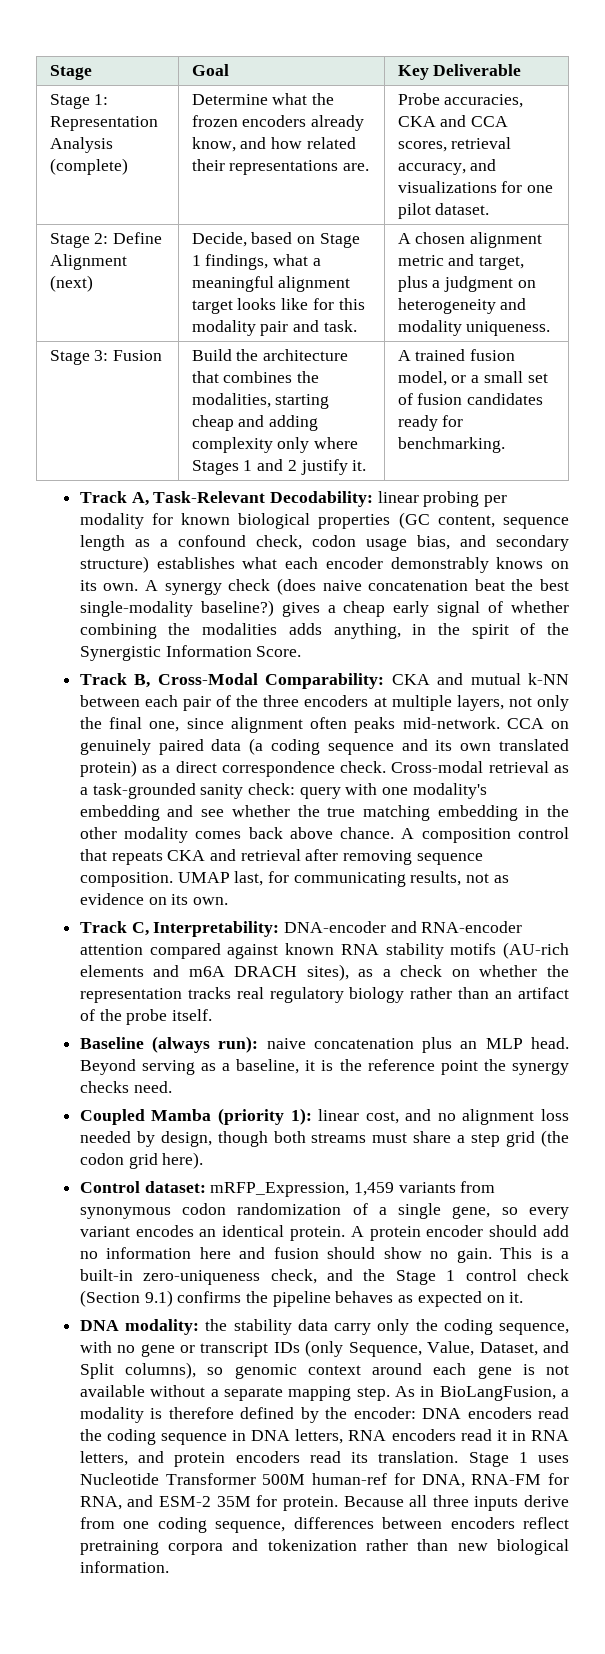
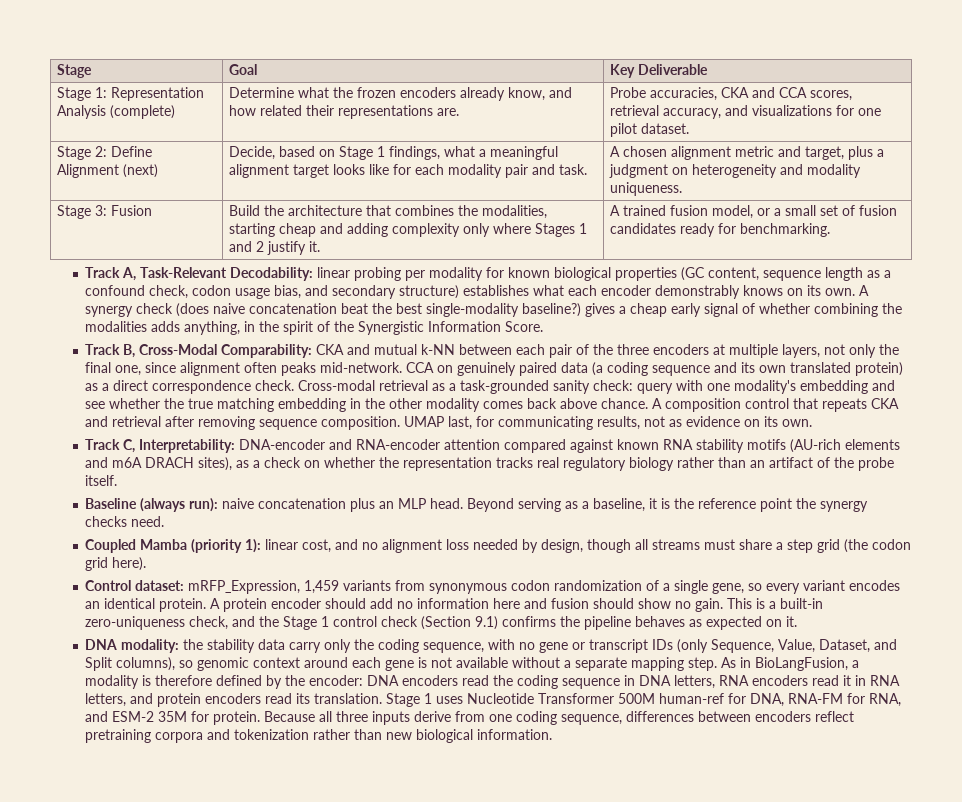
[338,298,365,310] this -> [415,164,445,175] each
[273,1131,306,1143] both -> [635,539,649,550] all

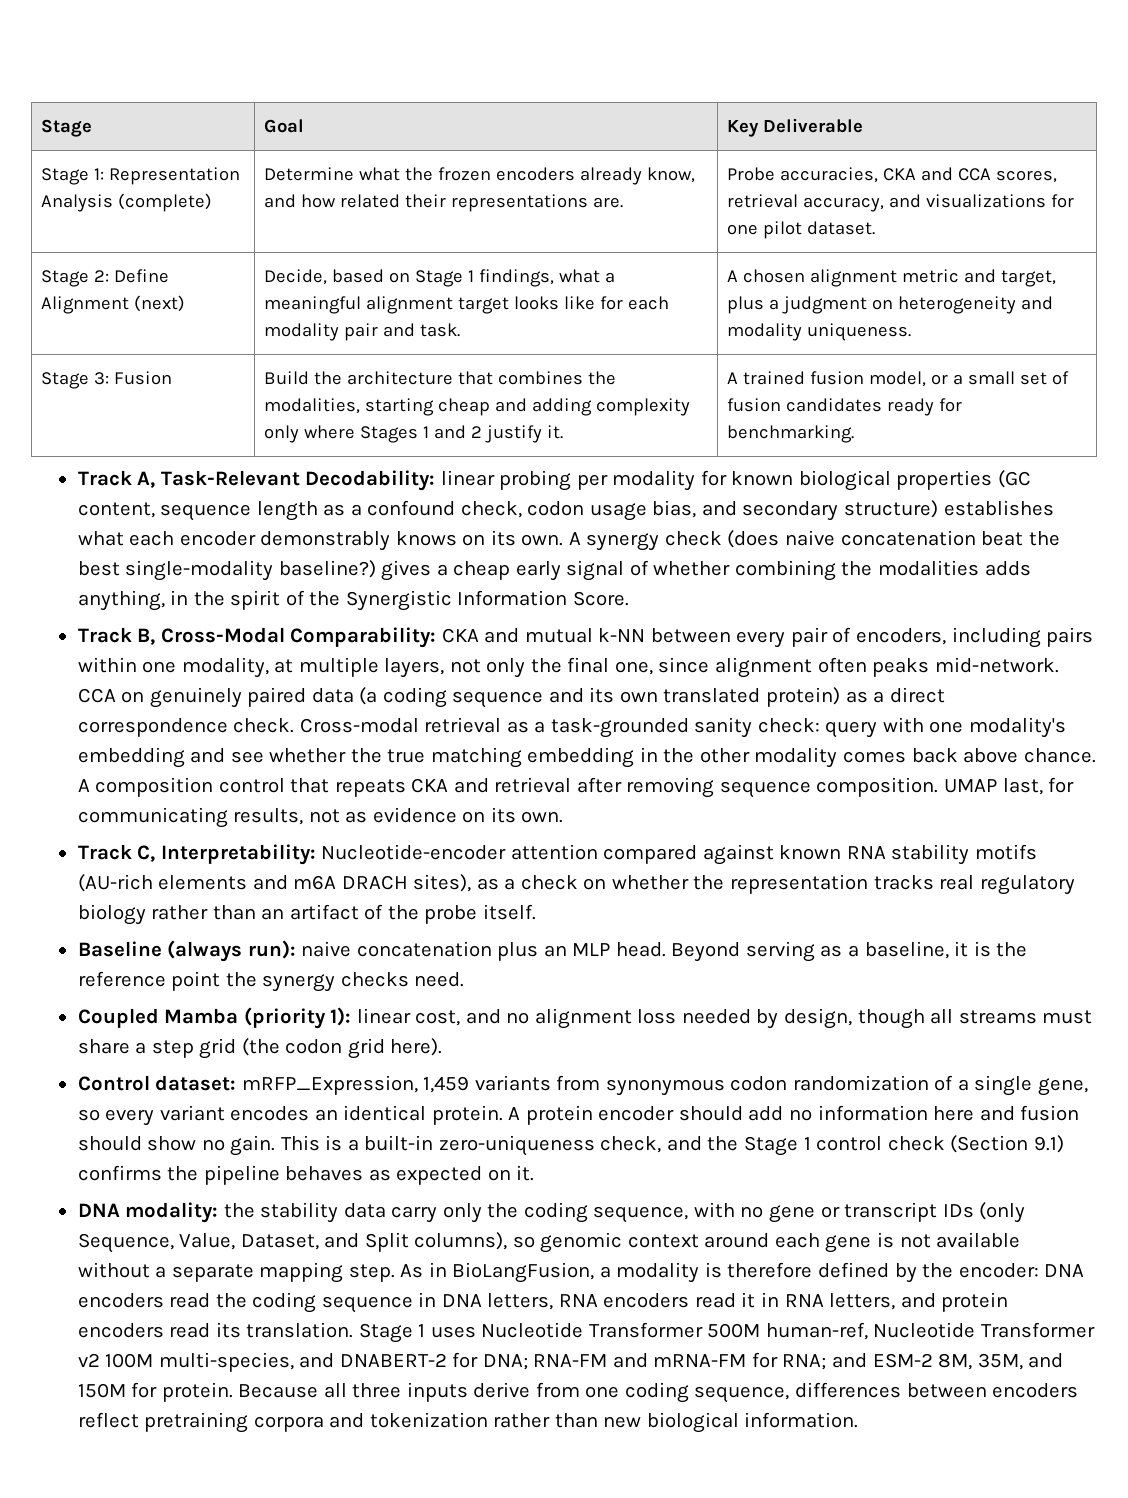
[516,344,546,355] each -> [736,631,786,648] every
[593,344,710,355] the three encoders -> [856,627,1094,648] [77,657,269,678] encoders, including pairs within one modality,
[239,439,441,450] DNA-encoder and RNA-encoder -> [321,844,507,860] Nucleotide-encoder
[659,693,902,707] [85,711,188,722] human-ref for DNA, RNA-FM for RNA, and ESM-2 35M -> [765,1322,1096,1340] [77,1352,1064,1372] [77,1383,126,1398] human-ref, Nucleotide Transformer v2 100M multi-species, and DNABERT-2 for DNA; RNA-FM and mRNA-FM for RNA; and ESM-2 8M, 35M, and 150M

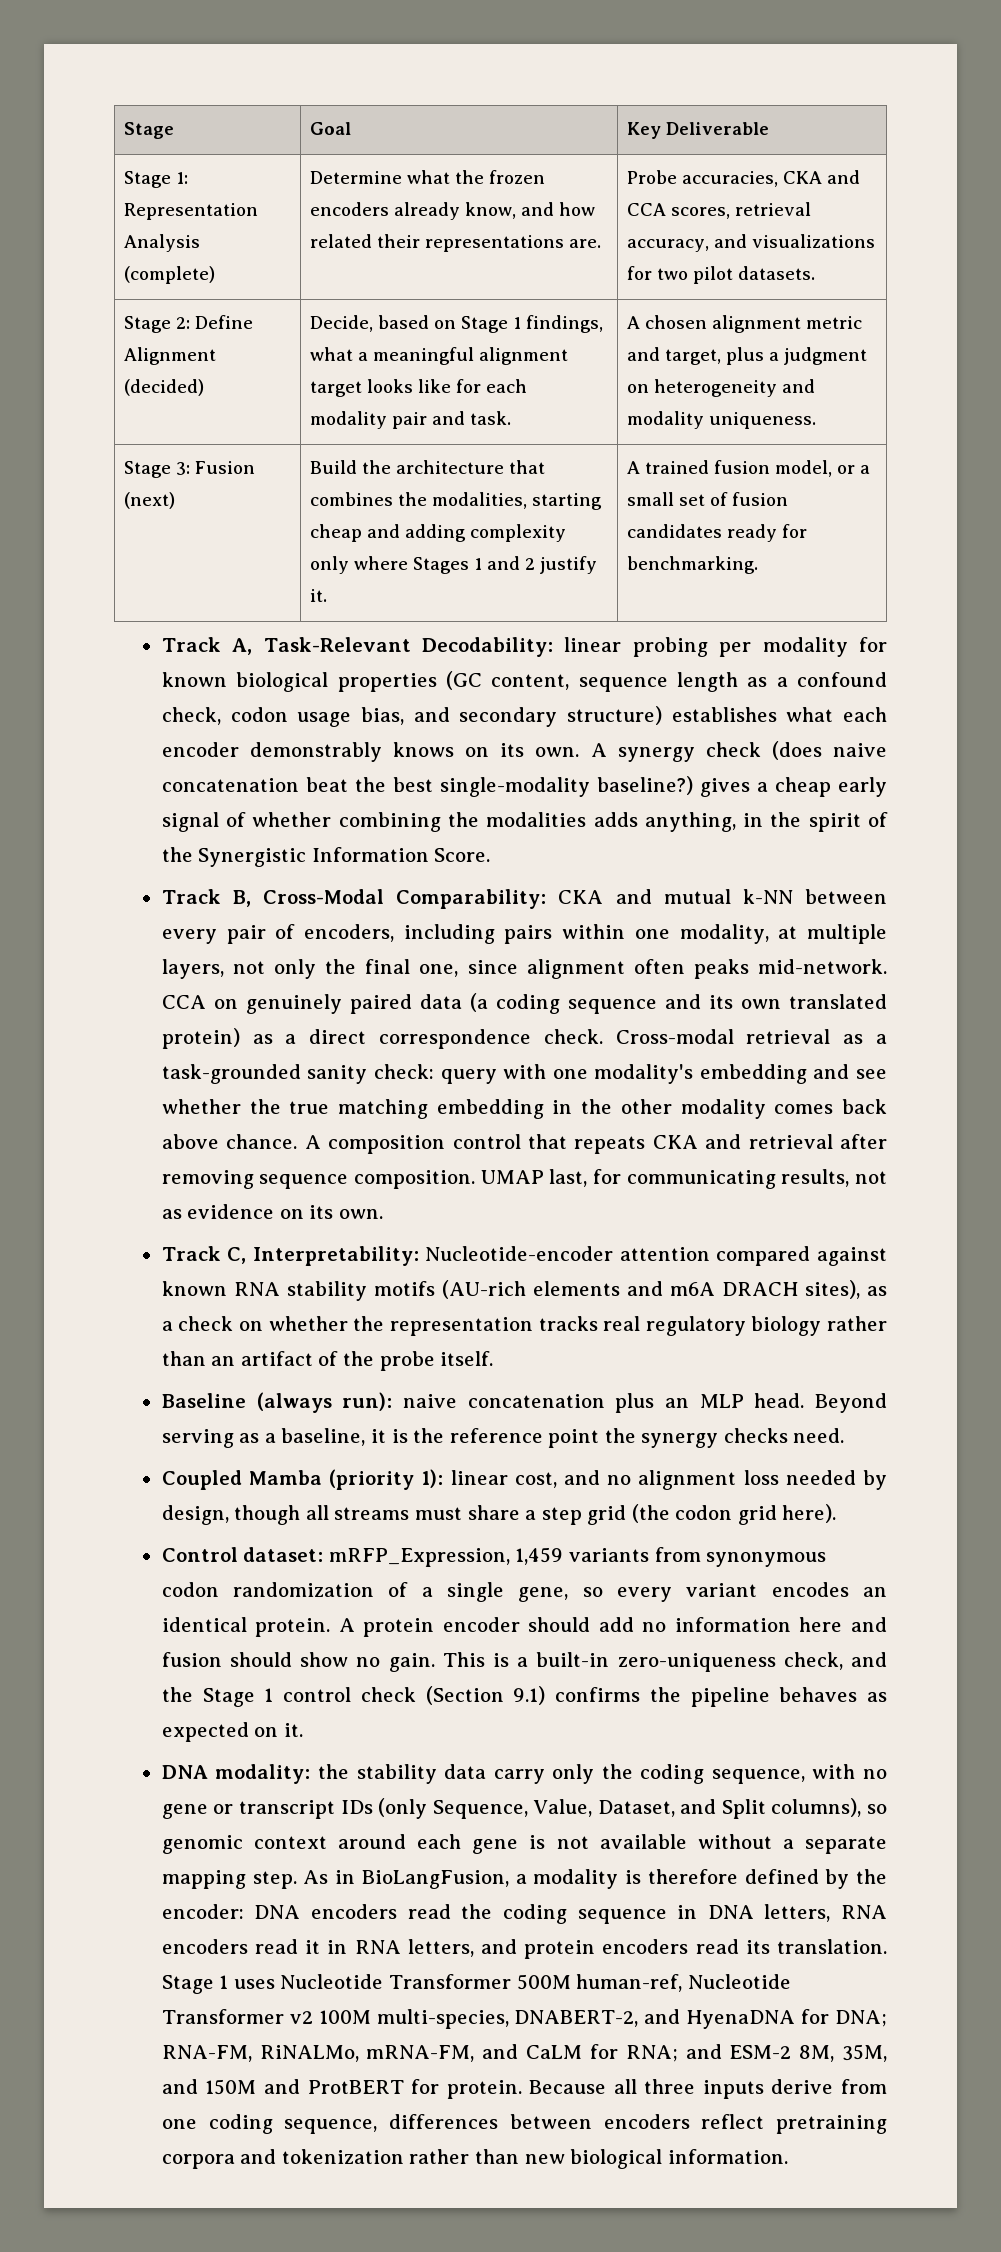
[727,221,876,239] one pilot dataset. -> [656,266,815,284] two pilot datasets.
[134,295,186,312] (next) -> [123,379,204,396] (decided)
(173, 378) none -> [123,492,175,509] (next)
[299,1352,747,1370] and DNABERT-2 for DNA; RNA-FM and mRNA-FM -> [514,2009,887,2029] [161,2044,583,2062] DNABERT-2, and HyenaDNA for DNA; RNA-FM, RiNALMo, mRNA-FM, and CaLM
(126, 1390) none -> [263,2079,404,2094] and ProtBERT

